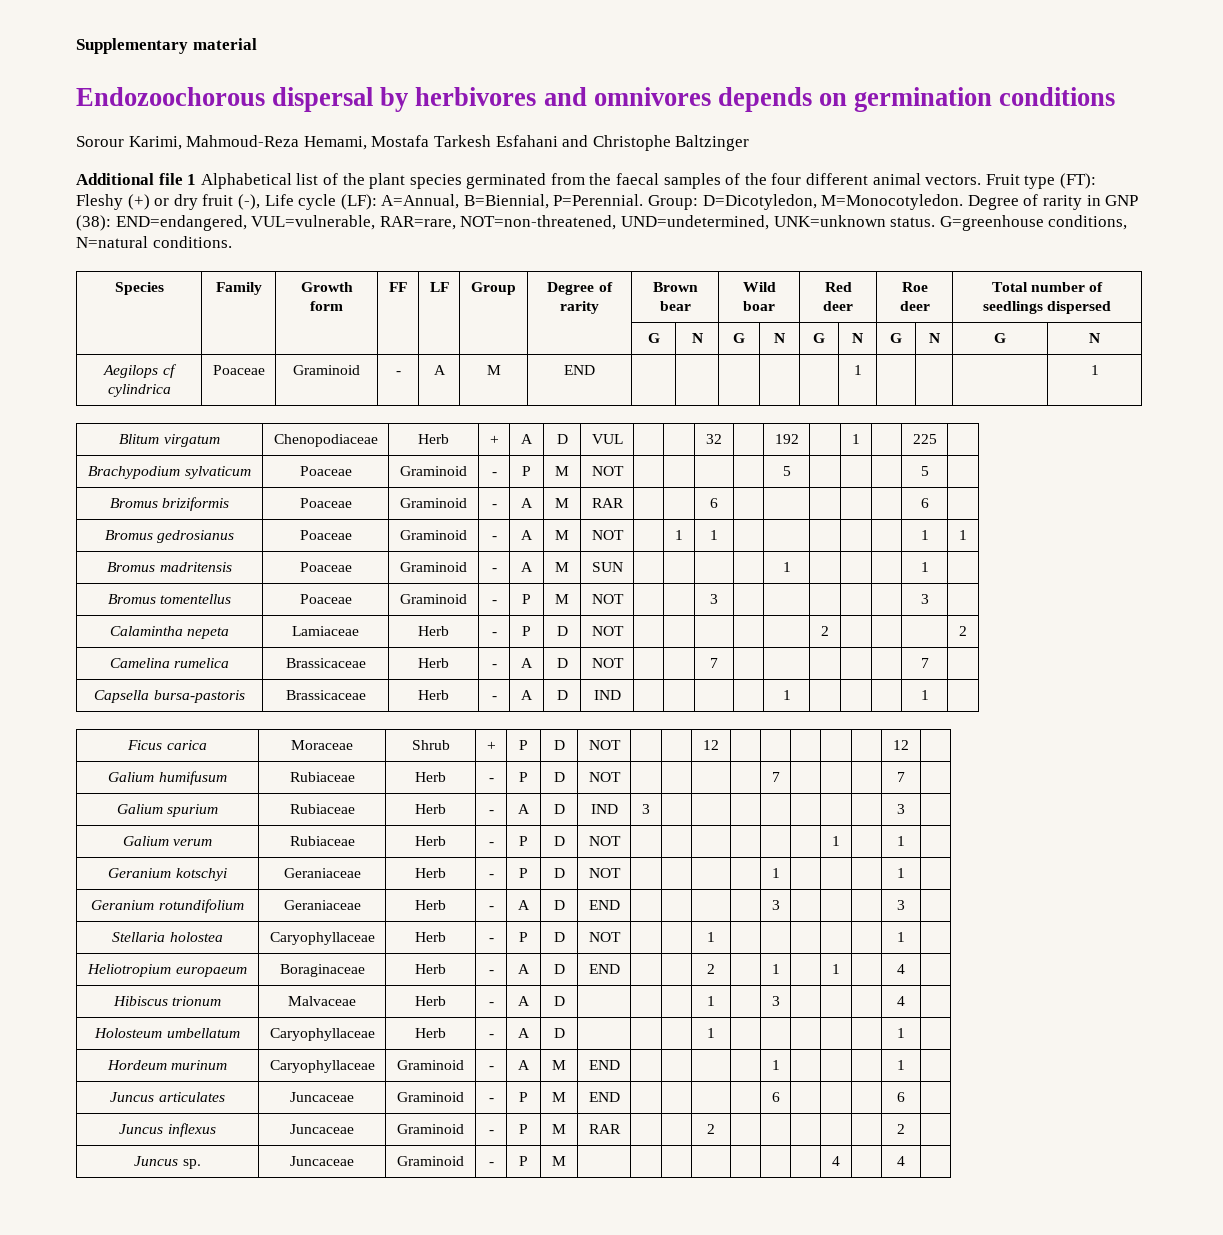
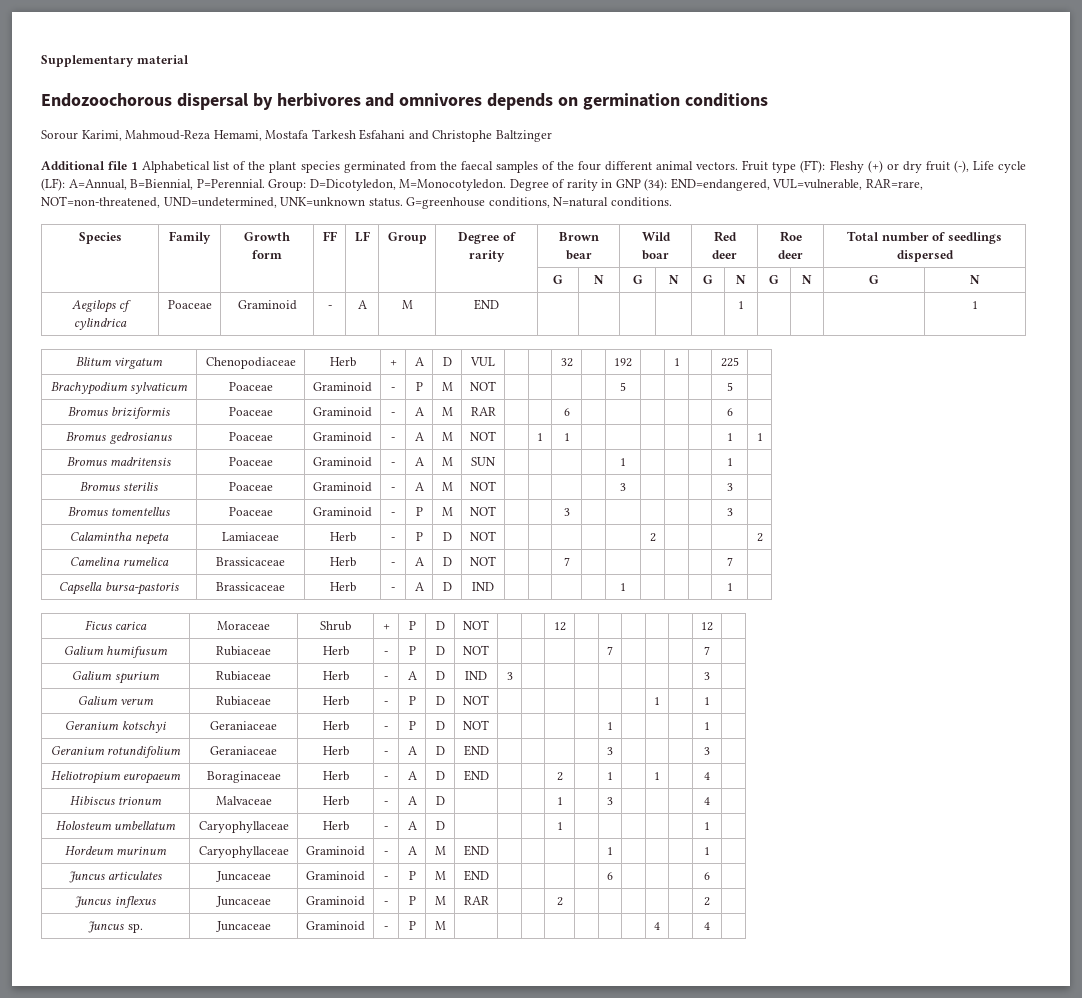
[76,215,111,231] (38): -> [644,178,668,191] (34):
(929, 567) none -> [79,482,159,491] [228,482,273,491] [313,482,373,492] [391,487,395,491] [414,482,424,491] [441,482,453,491] [470,481,496,491] [620,483,626,491] [726,483,733,491] // Bromus sterilis | Poaceae | Graminoid | - | A | M | NOT | | | | | 3 | | | | 3 |
[112,932,223,942] [269,932,375,945] [415,932,446,942] [488,938,494,942] [519,932,528,942] [553,932,565,942] [588,932,621,942] [707,932,715,942] [897,932,905,942] // Stellaria holostea | Caryophyllaceae | Herb | - | P | D | NOT | | | 1 | | | | | | 1 | -> (710, 751) none

